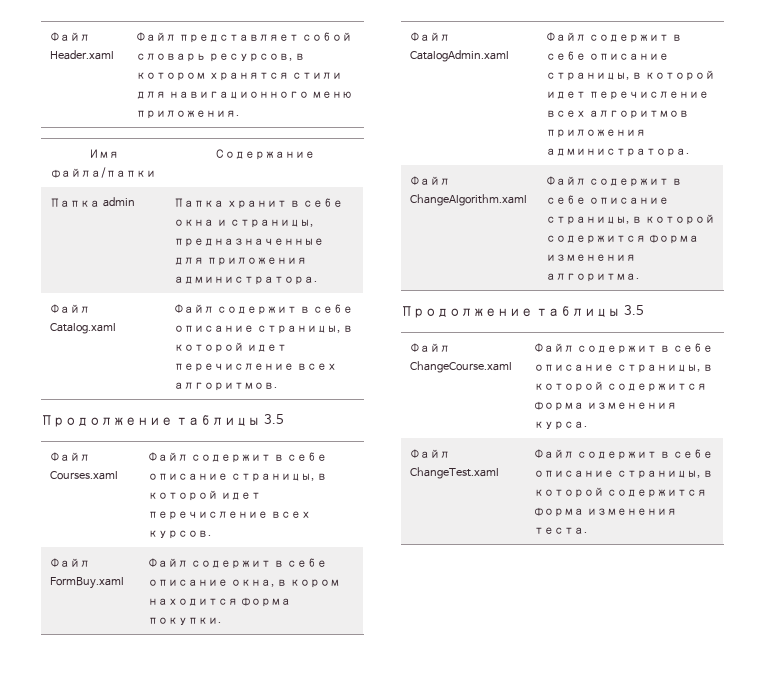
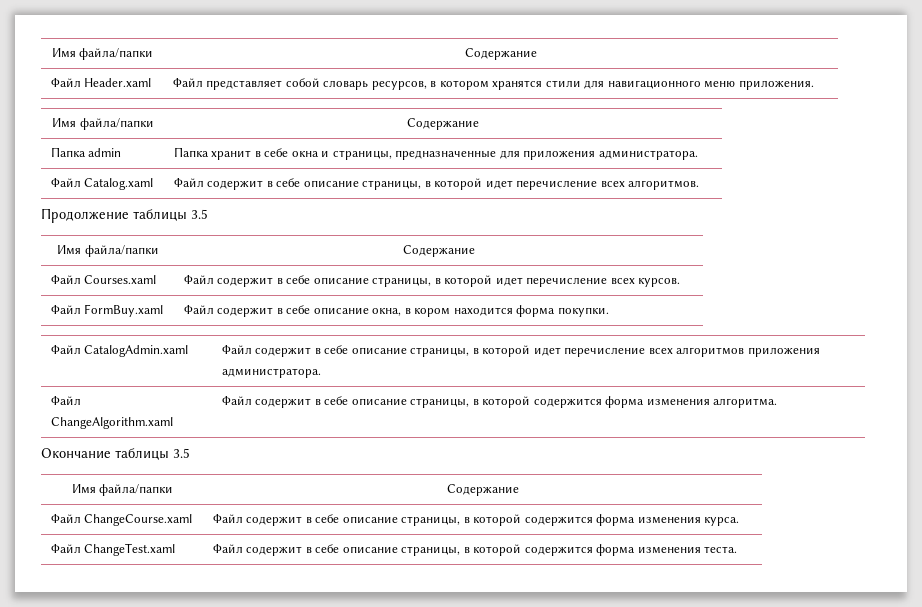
(49, 36) none -> [51,48,154,60] [464,48,537,60] Имя файла/папки | Содержание //
(284, 419) none -> [57,245,159,257] [402,245,475,257] // Имя файла/папки | Содержание
[401,305,644,318] Продолжение таблицы 3.5 -> [41,448,190,460] [71,484,174,496] [446,484,519,496] Окончание таблицы 3.5 // Имя файла/папки | Содержание

